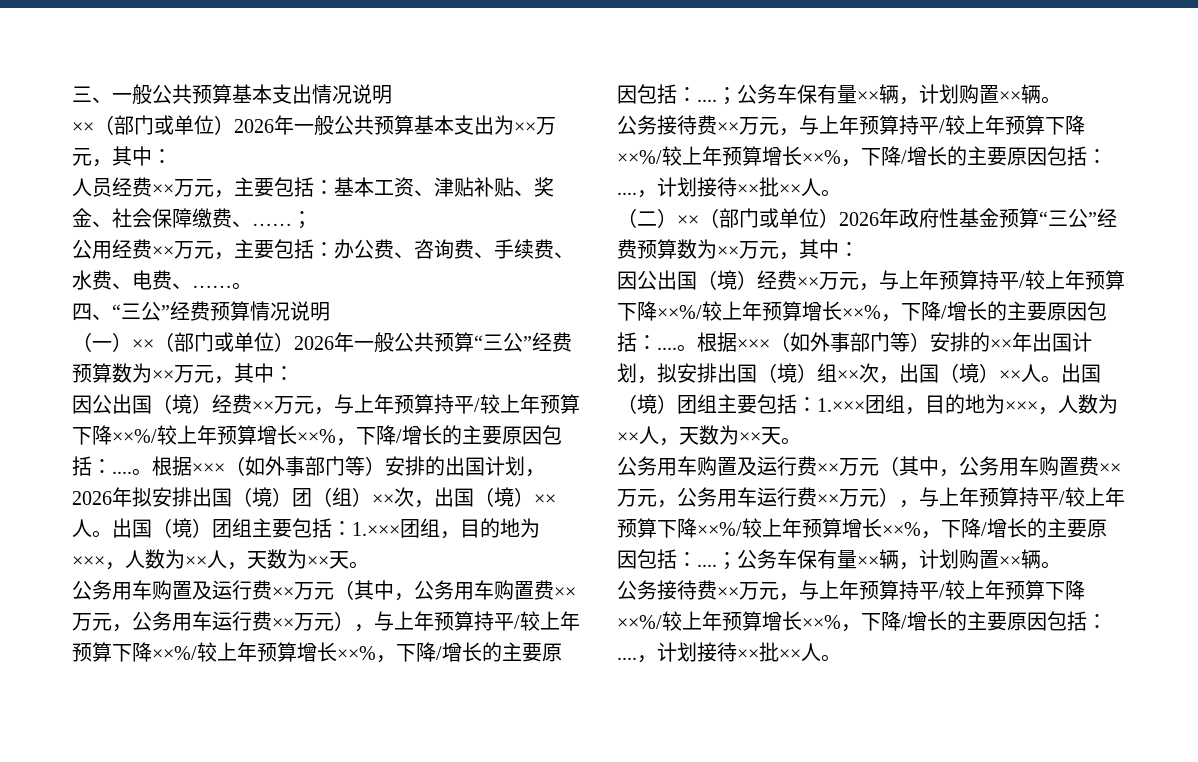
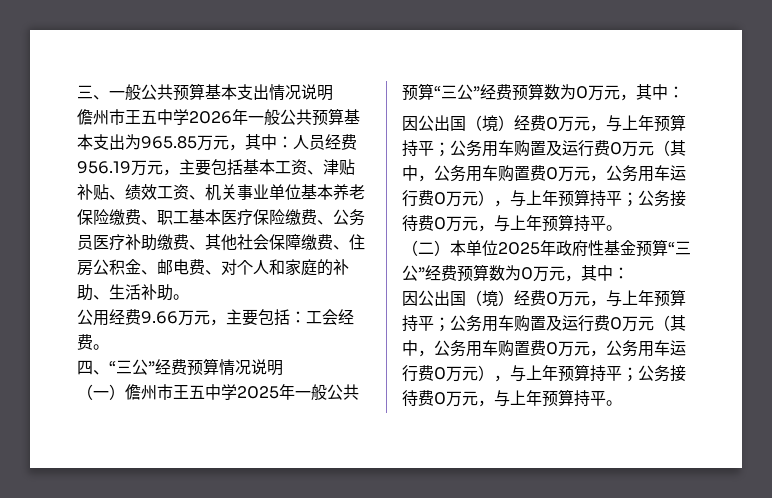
[72,115,234,135] ××（部门或单位） -> [77,109,189,125] 儋州市王五中学
[514,117,556,135] [72,146,172,167] ××万元，其中： // -> [141,134,293,151] 965.85万元，其中：
[152,177,334,198] ××万元，主要包括： -> [77,159,243,176] 956.19万元，主要包括
[534,177,554,197] [72,208,312,229] 奖金、社会保障缴费、……； -> [125,184,365,201] [77,209,365,226] [77,234,365,251] [77,259,349,276] [77,284,189,301] 绩效工资、机关事业单位基本养老保险缴费、职工基本医疗保险缴费、公务员医疗补助缴费、其他社会保障缴费、住房公积金、邮电费、对个人和家庭的补助、生活补助。
[152,239,574,260] [72,270,232,290] ××万元，主要包括：办公费、咨询费、手续费、水费、电费、…… -> [141,309,354,326] [77,334,93,350] 9.66万元，主要包括：工会经费
[132,332,334,352] ××（部门或单位）2026 -> [125,384,279,400] 儋州市王五中学2025
[152,363,294,384] [72,394,580,415] [72,425,562,446] [72,456,545,477] [72,487,556,508] [72,518,540,539] [72,549,369,570] [72,580,576,601] [72,611,580,632] [72,642,562,663] [617,84,1061,105] [617,115,1085,136] [617,146,1107,167] [617,177,841,198] [617,208,879,228] ××万元，其中： // 因公出国（境）经费××万元，与上年预算持平/较上年预算下降××%/较上年预算增长××%，下降/增长的主要原因包括：....。根据×××（如外事部门等）安排的出国计划，2026年拟安排出国（境）团（组）××次，出国（境）××人。出国（境）团组主要包括：1.×××团组，目的地为×××，人数为××人，天数为××天。 // 公务用车购置及运行费××万元（其中，公务用车购置费××万元，公务用车运行费××万元），与上年预算持平/较上年预算下降××%/较上年预算增长××%，下降/增长的主要原因包括：....；公务车保有量××辆，计划购置××辆。 // 公务接待费××万元，与上年预算持平/较上年预算下降××%/较上年预算增长××%，下降/增长的主要原因包括：....，计划接待××批××人。 // （二）××（部门或单位）2026 -> [576,84,684,101] [402,114,686,132] [402,140,686,157] [402,165,686,182] [402,189,686,207] [402,214,622,232] [402,240,540,256] 0万元，其中： // 因公出国（境）经费0万元，与上年预算持平；公务用车购置及运行费0万元（其中，公务用车购置费0万元，公务用车运行费0万元），与上年预算持平；公务接待费0万元，与上年预算持平。 // （二）本单位2025
[717,239,859,260] [617,270,1125,291] [617,301,1107,322] [617,332,1092,352] [617,363,1101,384] [617,394,1118,415] [617,425,801,446] [617,456,1121,477] [617,487,1125,508] [617,518,1107,539] [617,549,1061,570] [617,580,1085,601] [617,611,1107,632] [617,642,821,663] ××万元，其中： // 因公出国（境）经费××万元，与上年预算持平/较上年预算下降××%/较上年预算增长××%，下降/增长的主要原因包括：....。根据×××（如外事部门等）安排的××年出国计划，拟安排出国（境）组××次，出国（境）××人。出国（境）团组主要包括：1.×××团组，目的地为×××，人数为××人，天数为××天。 // 公务用车购置及运行费××万元（其中，公务用车购置费××万元，公务用车运行费××万元），与上年预算持平/较上年预算下降××%/较上年预算增长××%，下降/增长的主要原因包括：....；公务车保有量××辆，计划购置××辆。 // 公务接待费××万元，与上年预算持平/较上年预算下降××%/较上年预算增长××%，下降/增长的主要原因包括：....，计划接待××批××人 -> [521,265,629,282] [402,289,686,307] [402,315,686,332] [402,340,686,357] [402,364,686,382] [402,389,606,407] 0万元，其中： // 因公出国（境）经费0万元，与上年预算持平；公务用车购置及运行费0万元（其中，公务用车购置费0万元，公务用车运行费0万元），与上年预算持平；公务接待费0万元，与上年预算持平

